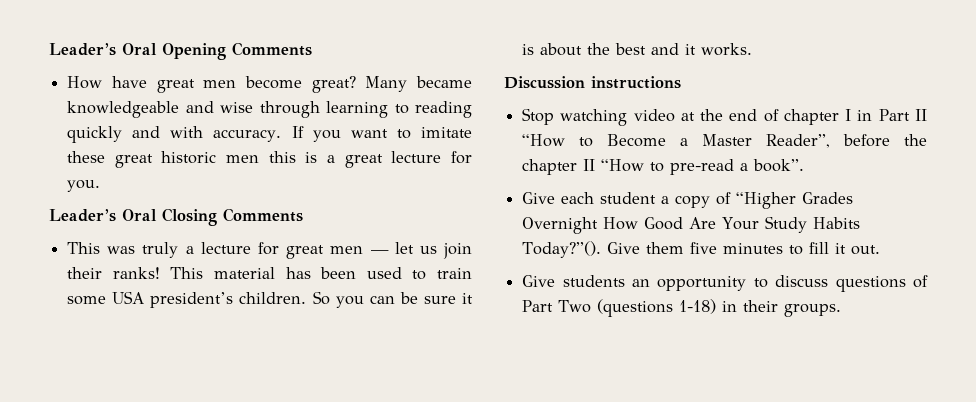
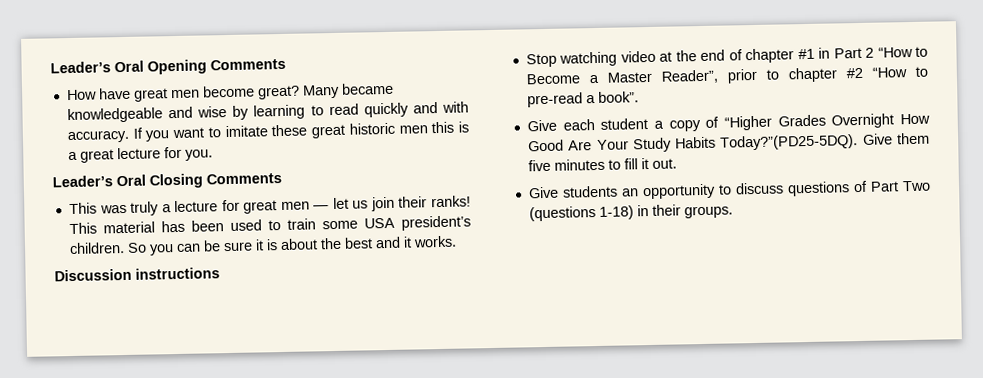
[259,101,320,118] through -> [232,105,250,120] by
[415,101,473,118] reading -> [328,103,359,116] read
[845,109,852,121] I -> [797,48,815,60] #1
[915,109,927,121] II -> [865,47,875,58] 2
[843,134,927,147] [522,159,596,175] before the chapter II -> [726,67,863,84] prior to chapter #2
[522,241,602,258] Today?”(). -> [720,134,859,151] Today?”(PD25-5DQ).

